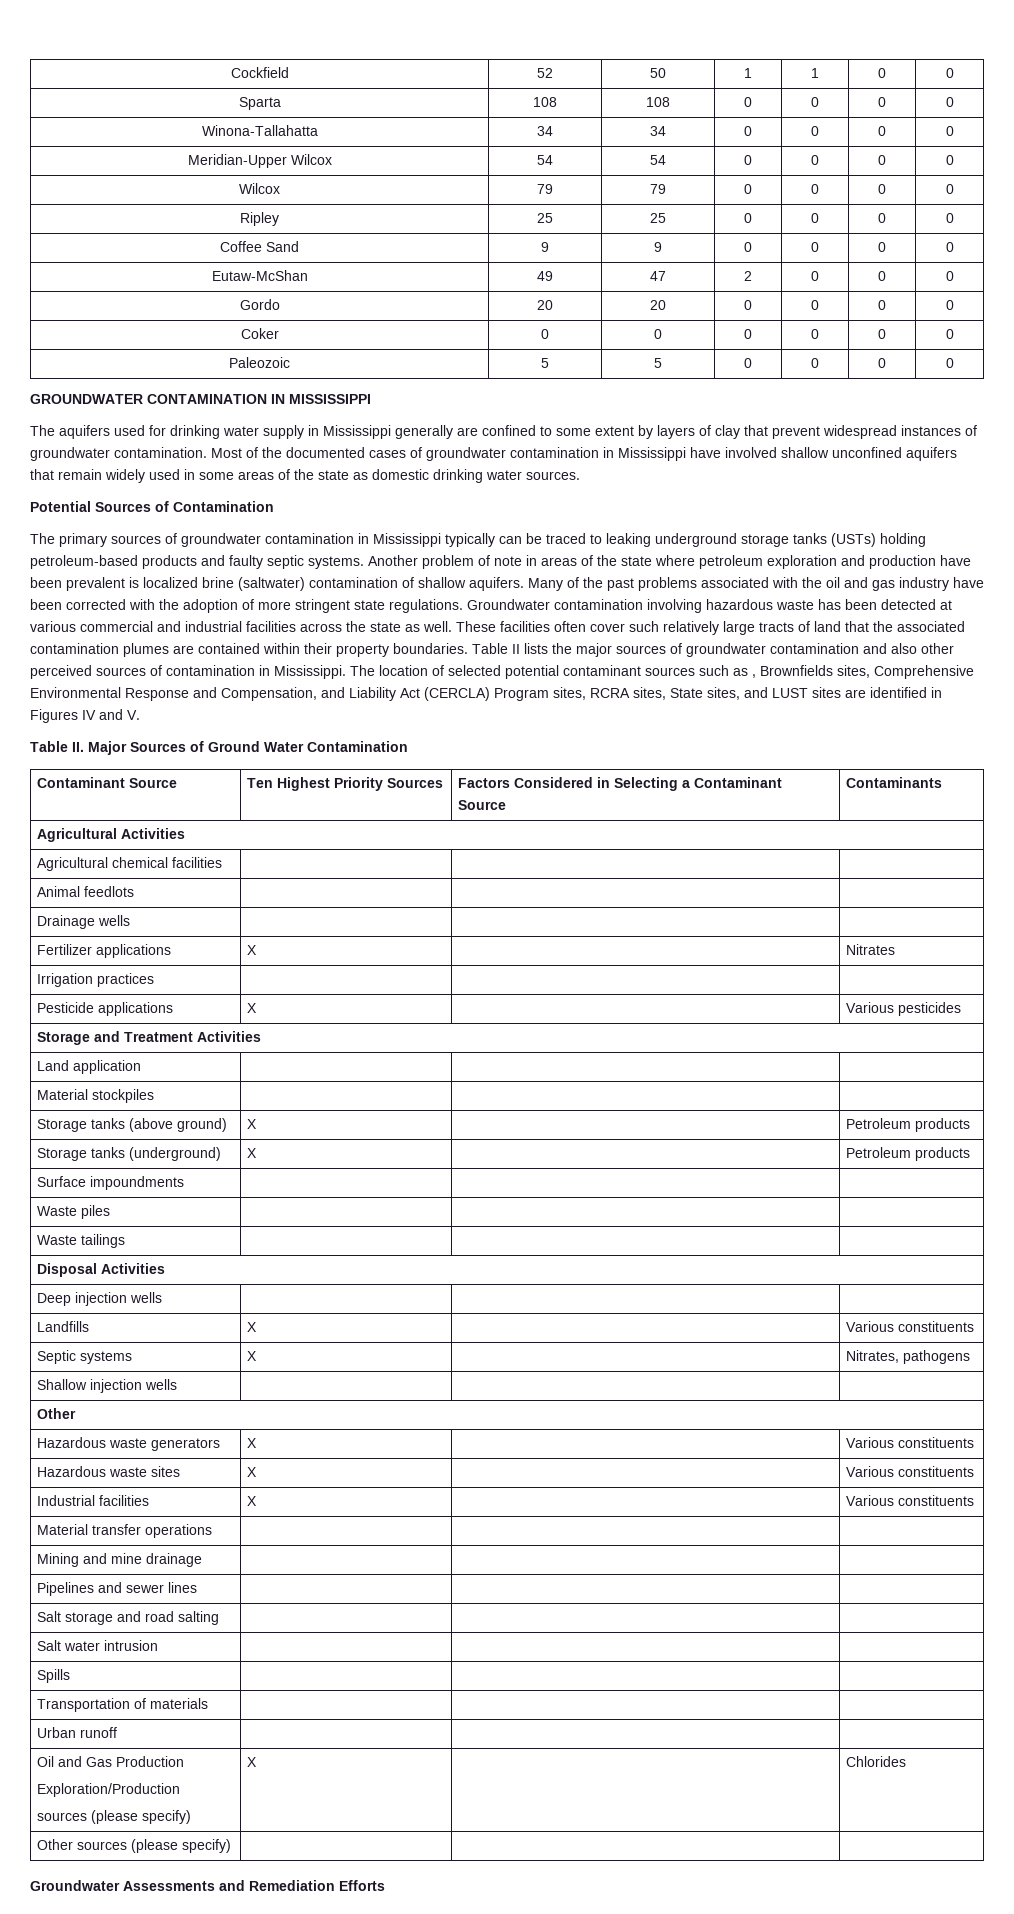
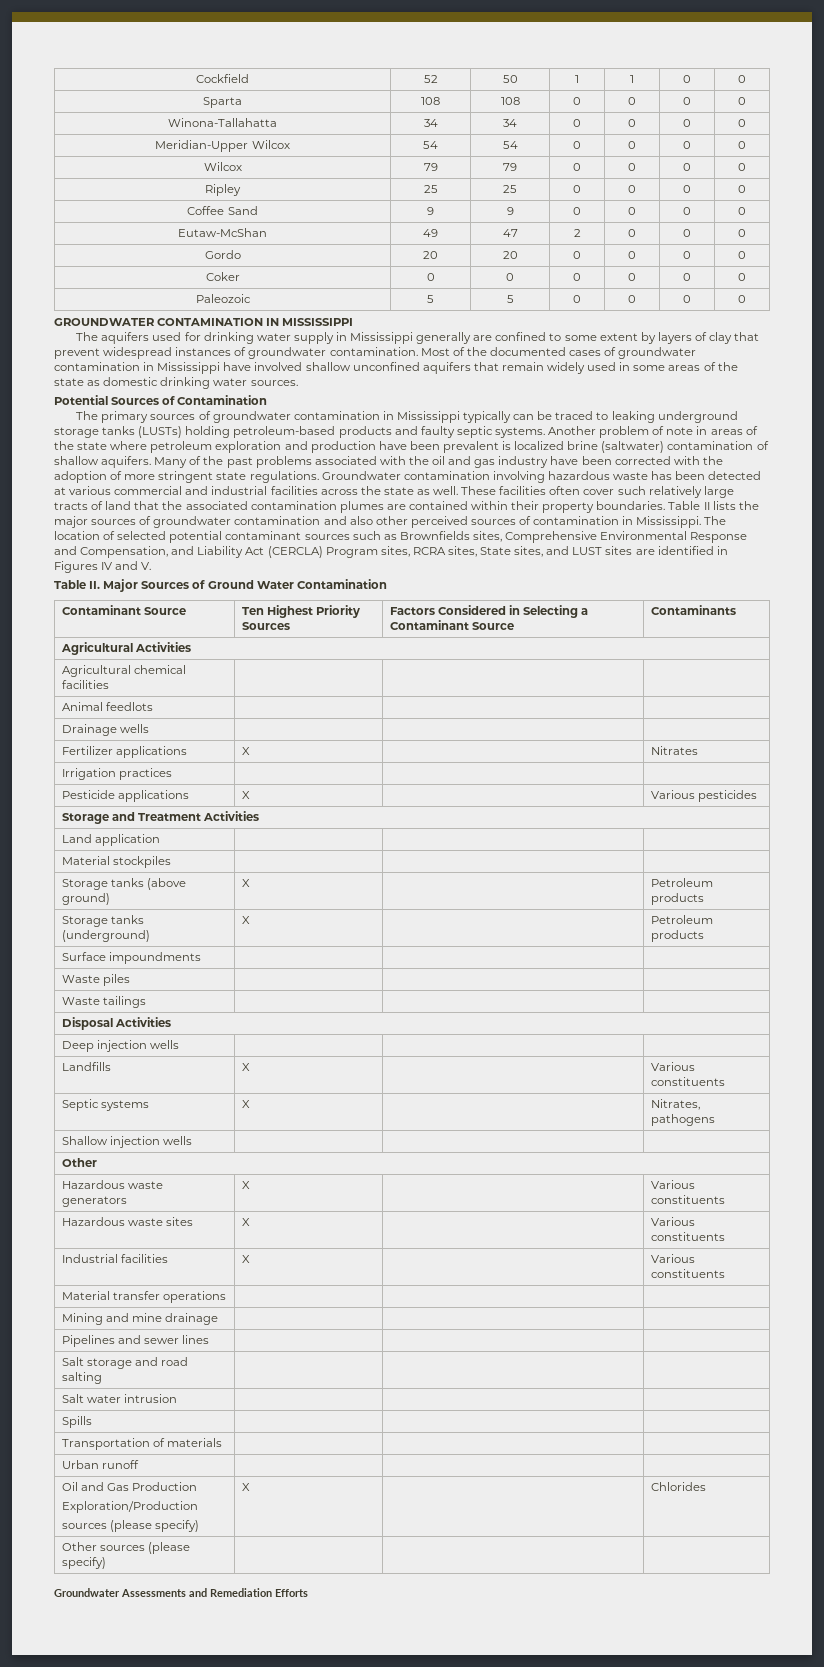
[831,533,876,547] (USTs) -> [138,426,183,438] (LUSTs)
[752,674,756,678] , -> (397, 537) none

